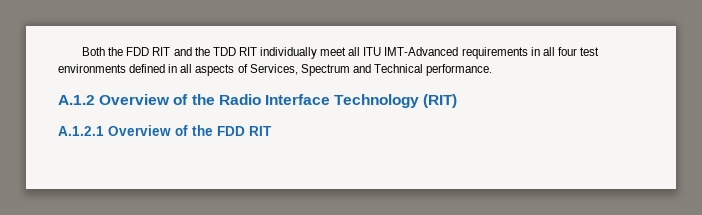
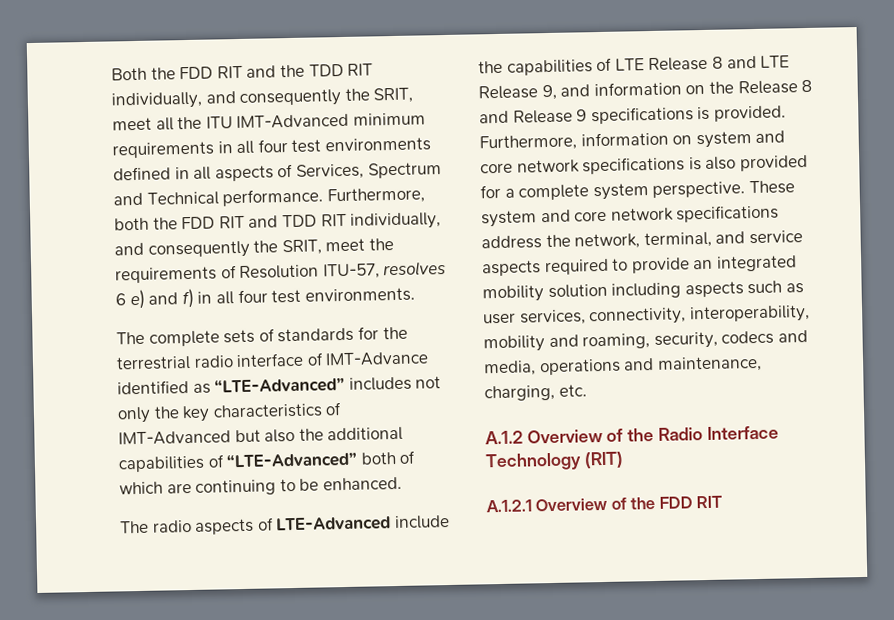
[259,47,317,59] individually -> [111,87,414,110] individually, and consequently the SRIT,
(361, 51) none -> [177,116,203,130] the
(459, 51) none -> [352,112,426,126] minimum
(493, 70) none -> [326,187,425,205] [114,212,442,231] [114,238,394,259] [115,261,447,284] [115,287,415,310] [116,326,408,347] [116,351,430,371] [117,376,442,395] [117,402,343,424] [118,426,404,446] [118,450,416,473] [119,476,402,496] [120,515,450,535] [478,55,791,76] [478,79,813,101] [479,105,786,125] [479,130,786,152] [480,154,808,175] [480,180,795,201] [481,204,780,228] [481,230,803,250] [482,255,797,277] [482,280,804,303] [483,304,810,326] [483,330,808,353] [484,355,762,377] [484,384,587,402] Furthermore, both the FDD RIT and TDD RIT individually, and consequently the SRIT, meet the requirements of Resolution ITU-57, resolves 6 e) and f) in all four test environments. // The complete sets of standards for the terrestrial radio interface of IMT-Advance identified as “LTE-Advanced” includes not only the key characteristics of IMT-Advanced but also the additional capabilities of “LTE-Advanced” both of which are continuing to be enhanced. // The radio aspects of LTE-Advanced include the capabilities of LTE Release 8 and LTE Release 9, and information on the Release 8 and Release 9 specifications is provided. Furthermore, information on system and core network specifications is also provided for a complete system perspective. These system and core network specifications address the network, terminal, and service aspects required to provide an integrated mobility solution including aspects such as user services, connectivity, interoperability, mobility and roaming, security, codecs and media, operations and maintenance, charging, etc.

